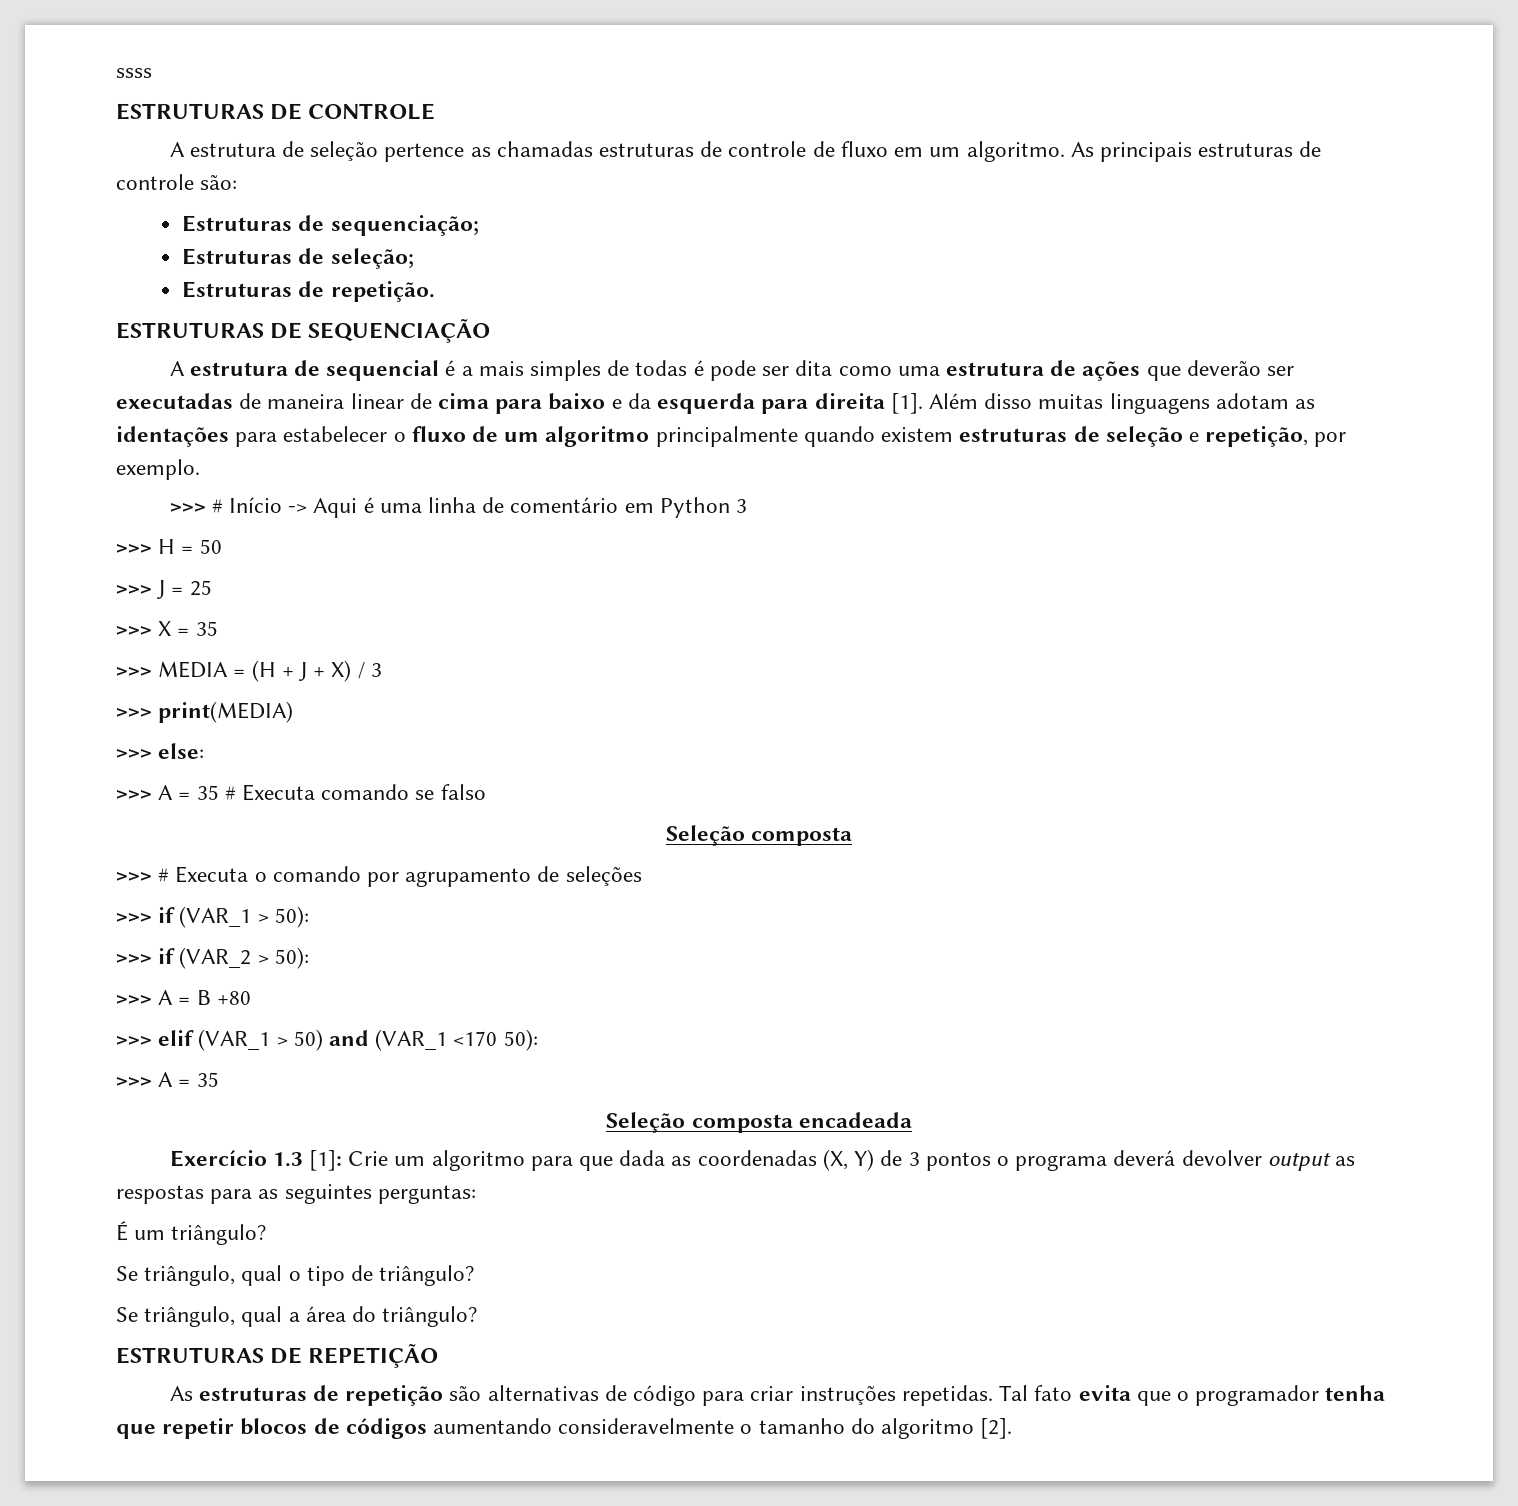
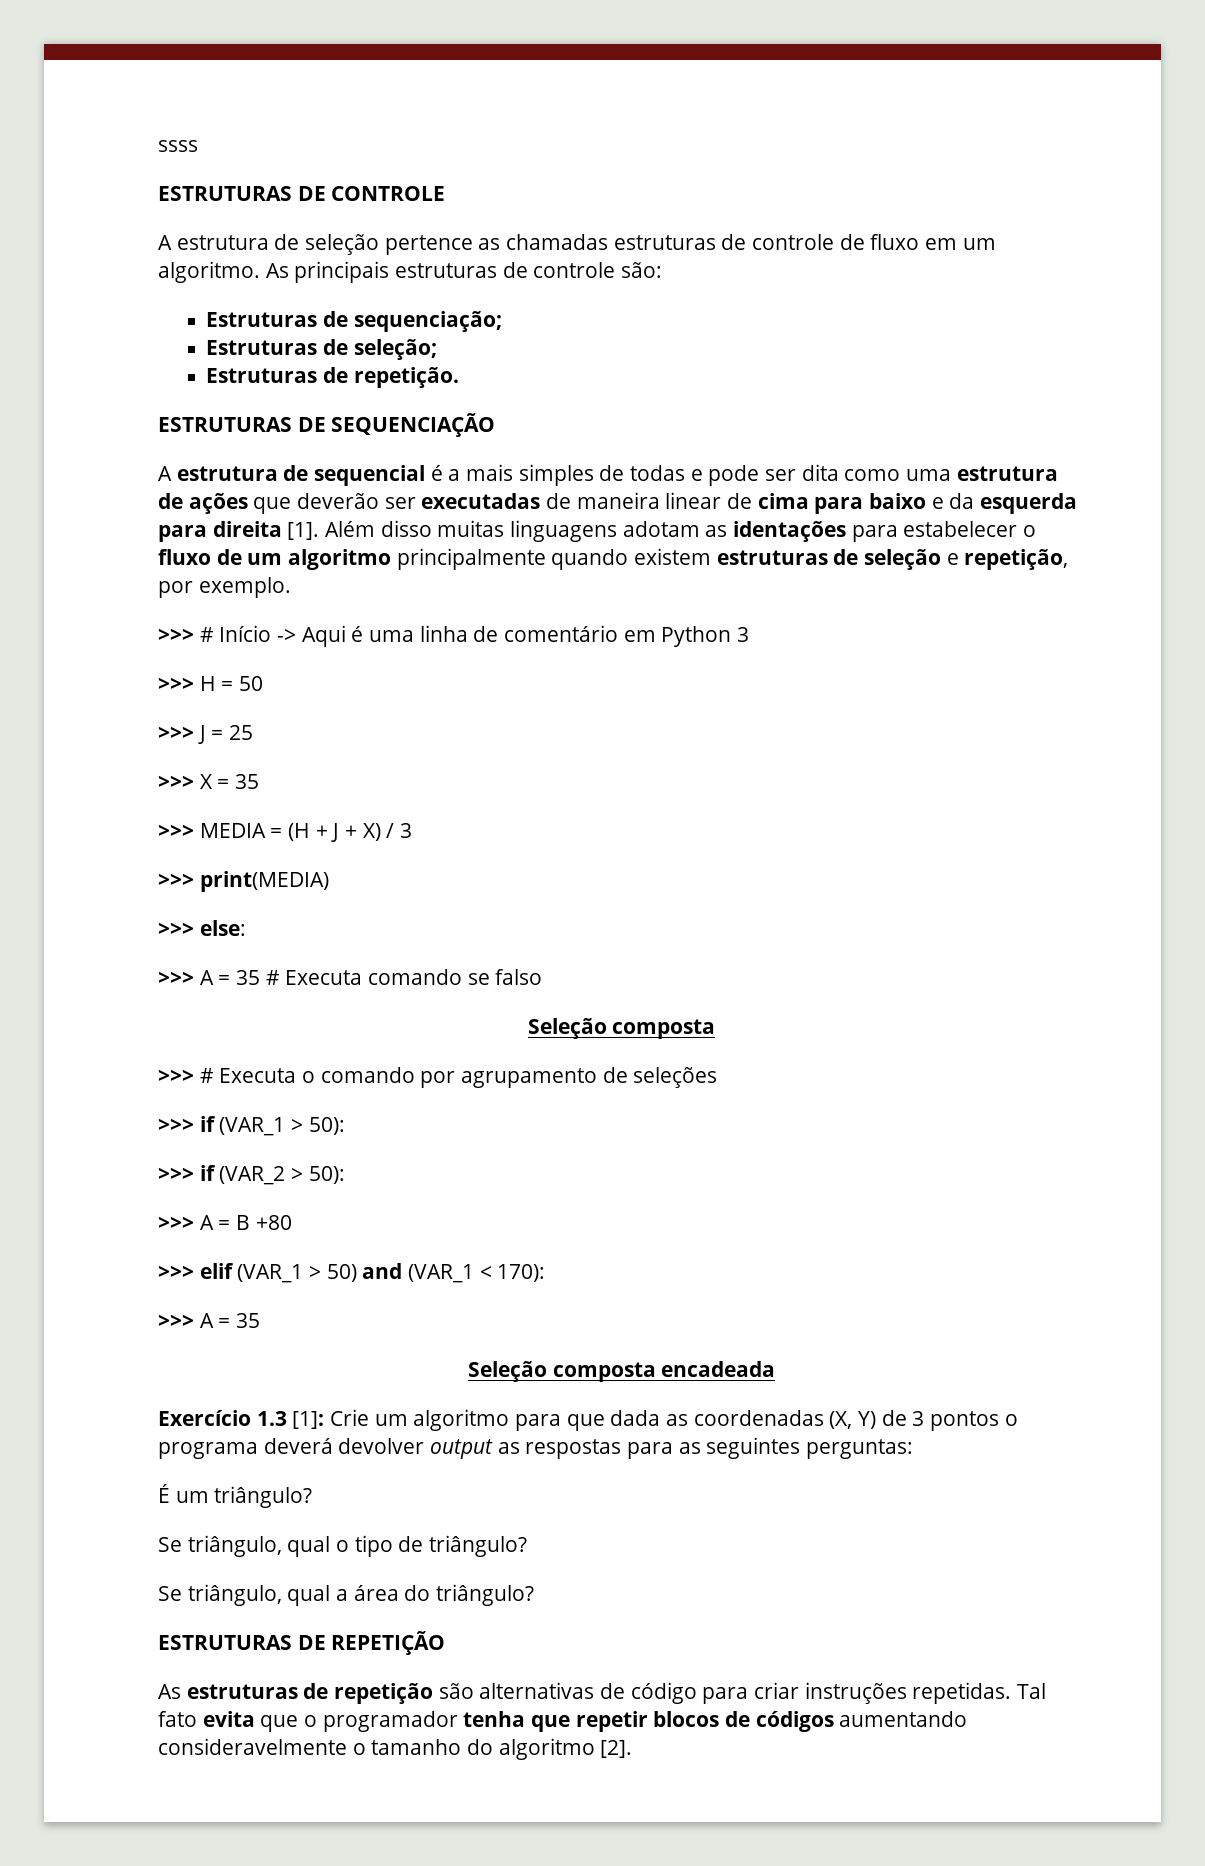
[693,360,704,376] é -> [690,469,703,481] e
[453,1029,538,1051] <170 50): -> [479,1264,546,1282] < 170):

